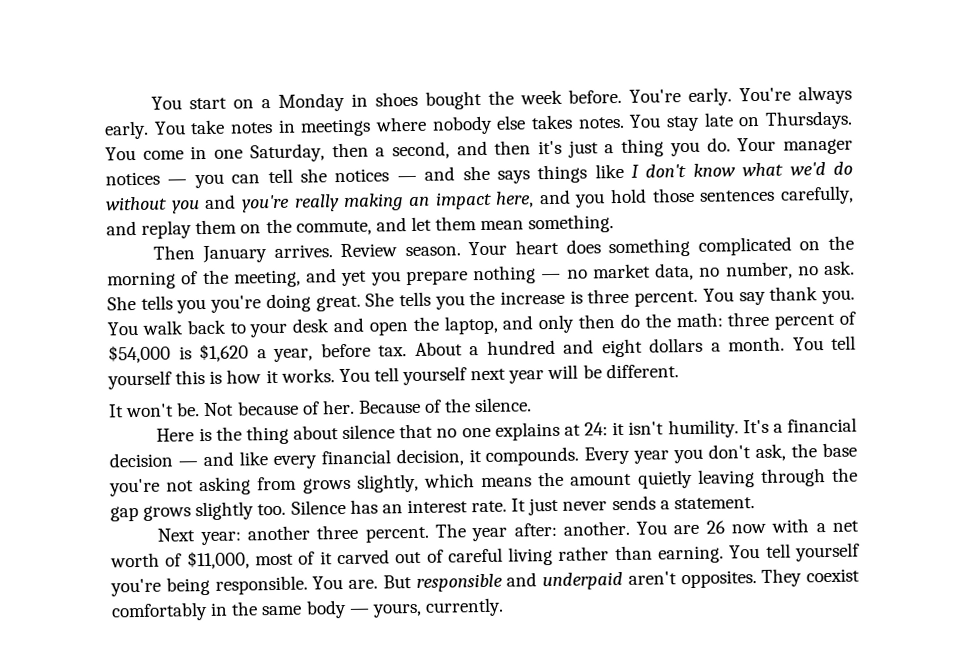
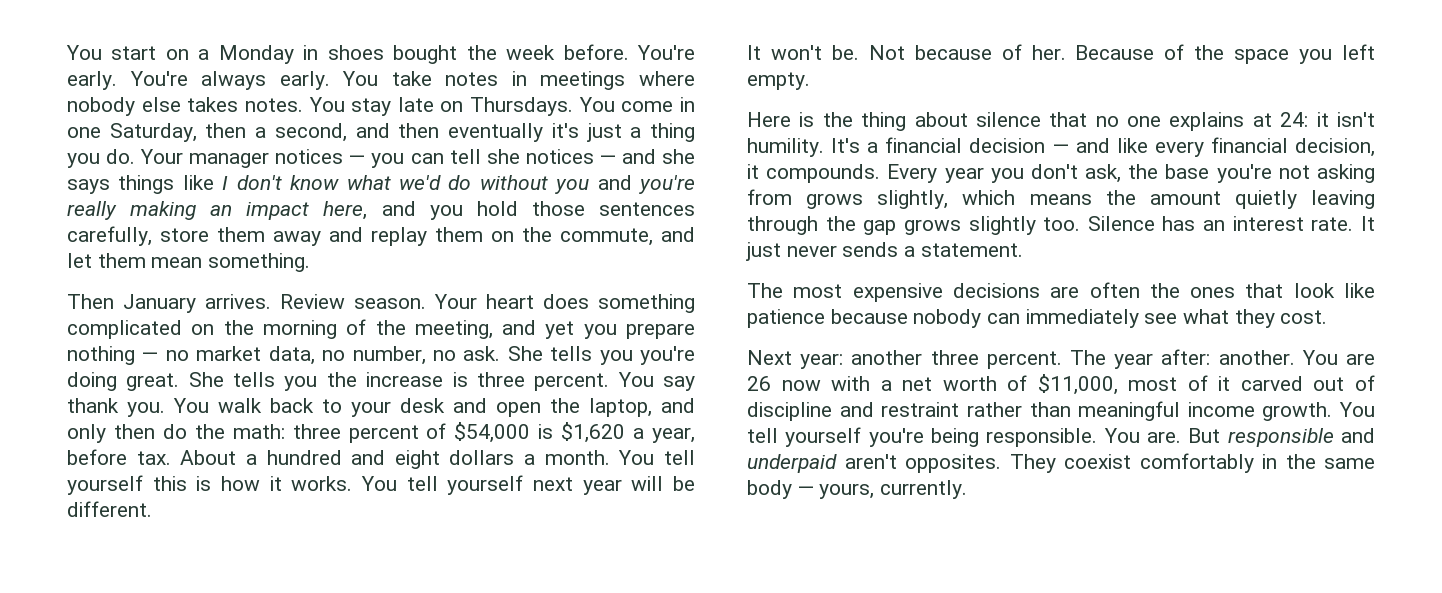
(532, 147) none -> [448,123,544,142] eventually
(854, 195) none -> [160,227,321,246] store them away
[474,397,533,413] silence. -> [1234,44,1375,64] [747,72,810,90] space you left empty.
(755, 503) none -> [747,282,1375,302] [747,309,1328,328] // The most expensive decisions are often the ones that look like patience because nobody can immediately see what they cost.
[447,545,725,566] careful living rather than earning. -> [747,401,1333,421] discipline and restraint rather than meaningful income growth.

